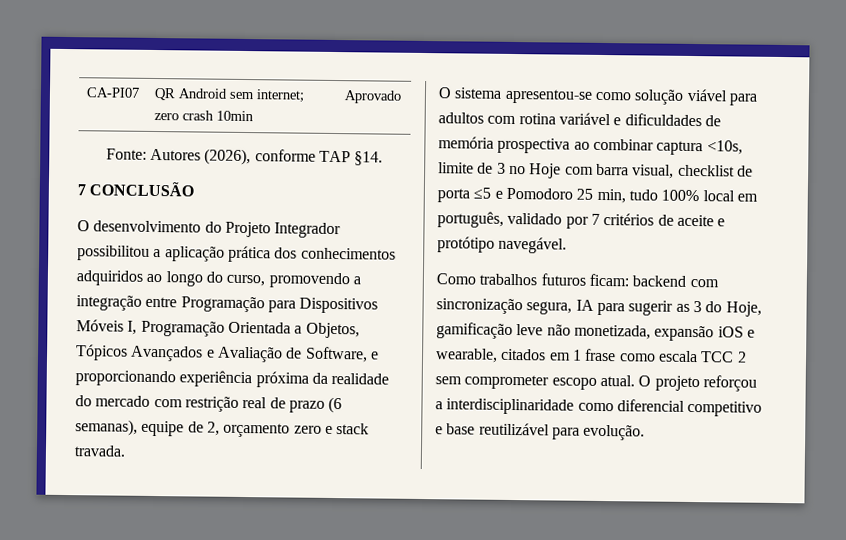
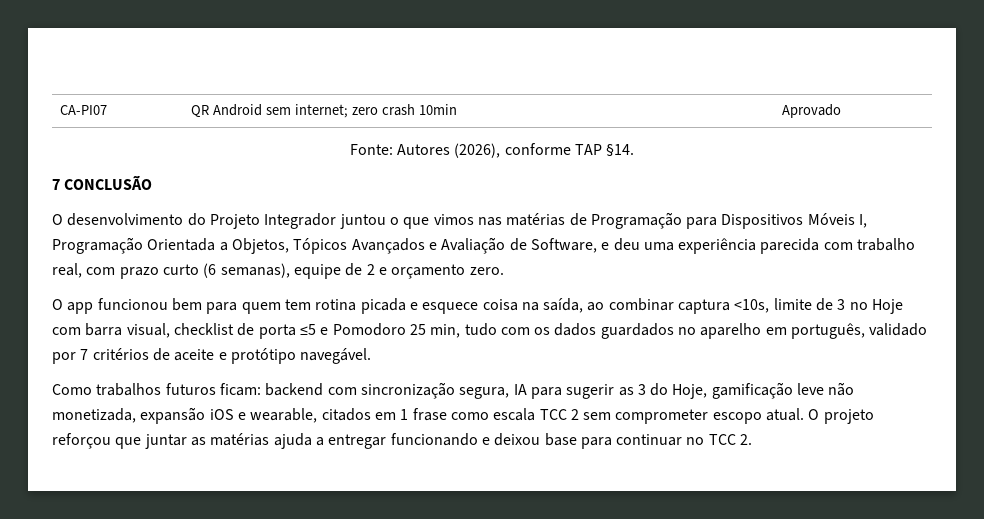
[77,245,396,263] [76,270,361,289] [76,295,178,311] possibilitou a aplicação prática dos conhecimentos adquiridos ao longo do curso, promovendo a integração entre -> [339,213,587,229] juntou o que vimos nas matérias de
[75,370,390,388] [75,395,343,414] [75,419,370,438] [74,445,126,457] [438,87,757,106] [438,112,721,127] [438,136,571,154] proporcionando experiência próxima da realidade do mercado com restrição real de prazo (6 semanas), equipe de 2, orçamento zero e stack travada. // O sistema apresentou-se como solução viável para adultos com rotina variável e dificuldades de memória prospectiva -> [613,238,916,254] [52,263,504,279] [52,298,584,314] deu uma experiência parecida com trabalho real, com prazo curto (6 semanas), equipe de 2 e orçamento zero. // O app funcionou bem para quem tem rotina picada e esquece coisa na saída,
[661,189,735,202] 100% local -> [500,323,762,339] com os dados guardados no aparelho
[435,398,763,417] [435,422,646,441] a interdisciplinaridade como diferencial competitivo e base reutilizável para evolução. -> [115,433,753,449] que juntar as matérias ajuda a entregar funcionando e deixou base para continuar no TCC 2.

